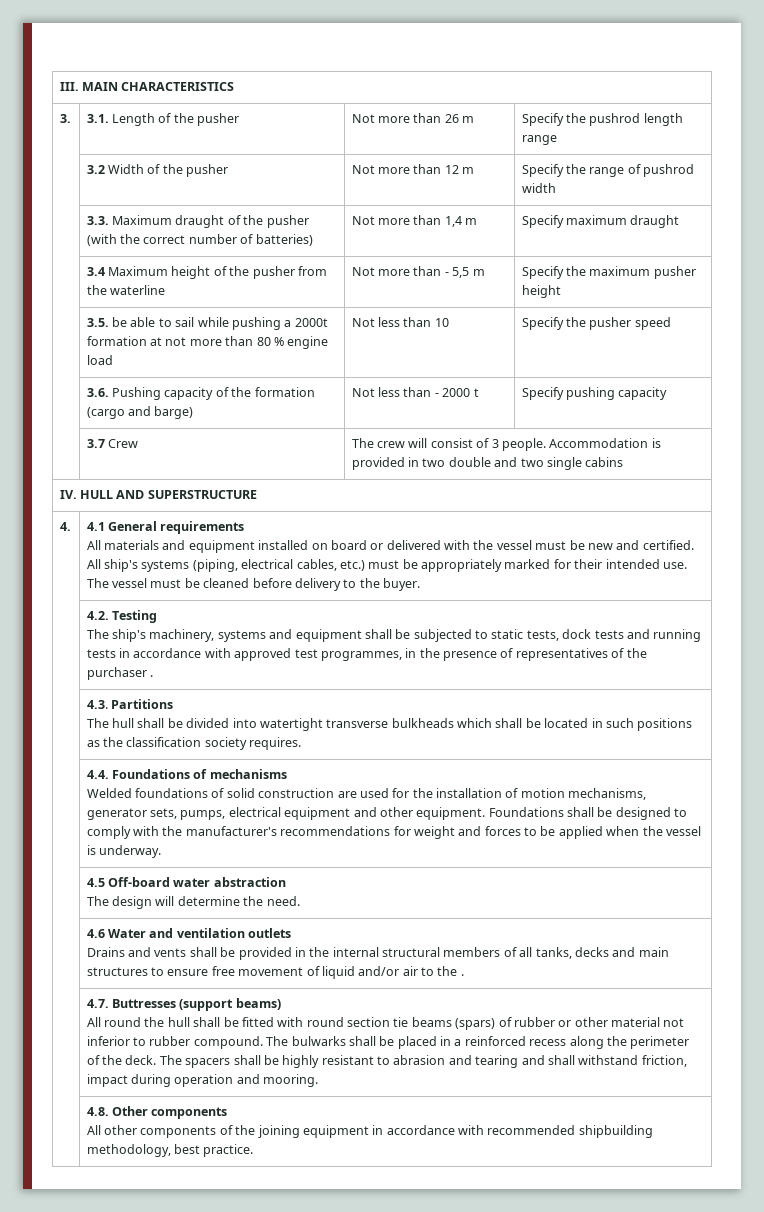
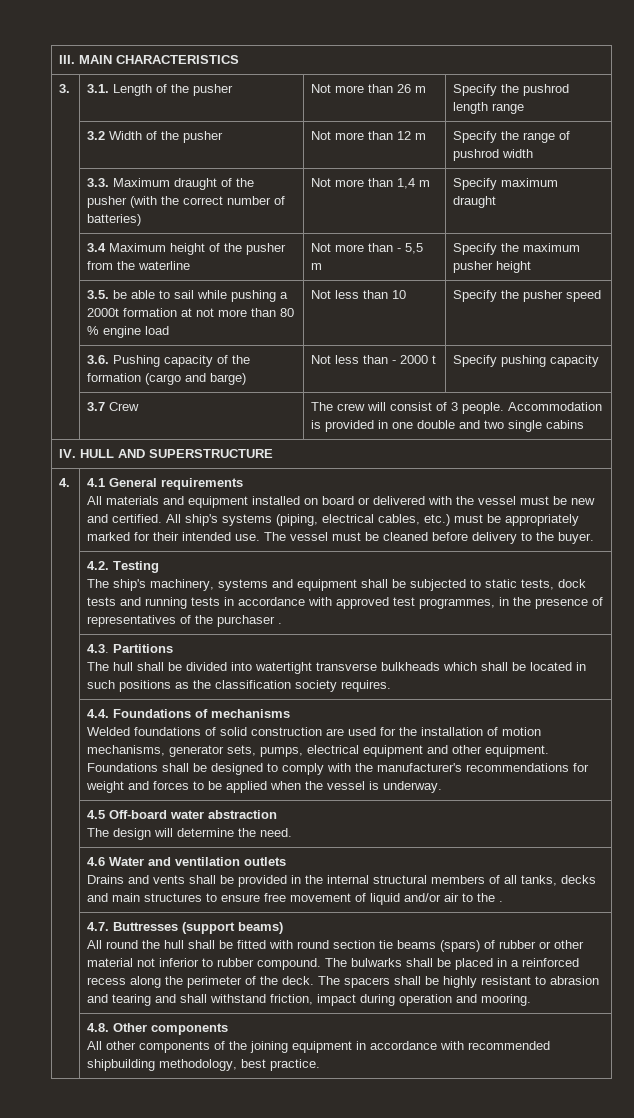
[422,458,446,467] two -> [392,422,414,429] one

